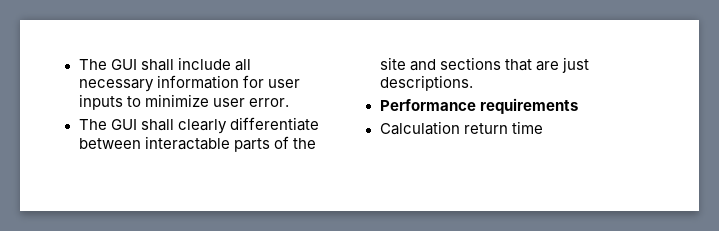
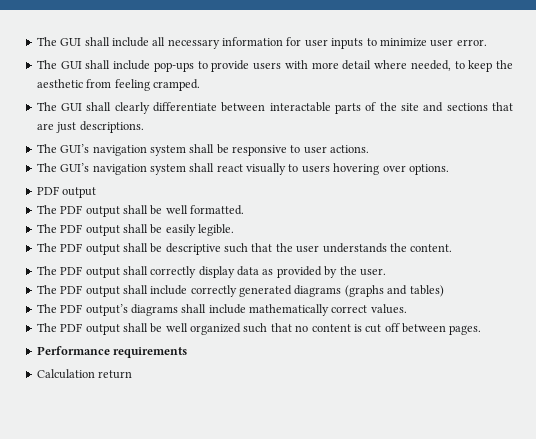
(289, 102) none -> [36,60,513,72] [36,79,200,91] // The GUI shall include pop-ups to provide users with more detail where needed, to keep the aesthetic from feeling cramped.
(473, 83) none -> [36,144,370,156] [36,163,449,175] [36,186,97,198] [36,205,244,217] [36,224,234,236] [36,243,453,255] [36,266,386,278] [36,285,444,297] [36,304,407,316] [36,323,482,335] // The GUI’s navigation system shall be responsive to user actions. // The GUI’s navigation system shall react visually to users hovering over options. // PDF output // The PDF output shall be well formatted. // The PDF output shall be easily legible. // The PDF output shall be descriptive such that the user understands the content. // The PDF output shall correctly display data as provided by the user. // The PDF output shall include correctly generated diagrams (graphs and tables) // The PDF output’s diagrams shall include mathematically correct values. // The PDF output shall be well organized such that no content is cut off between pages.
[511,121,543,134] time -> (133, 374) none

